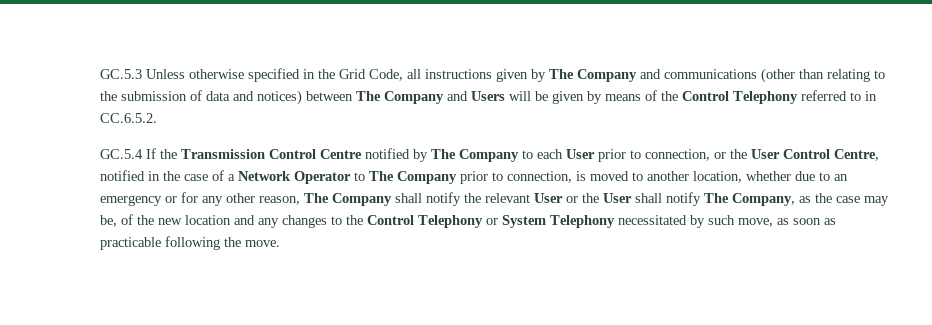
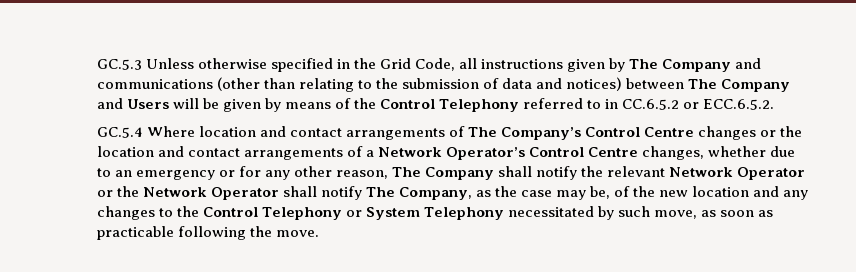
[100,113,158,123] [100,148,880,162] [100,170,743,184] CC.6.5.2. // GC.5.4 If the Transmission Control Centre notified by The Company to each User prior to connection, or the User Control Centre, notified in the case of a Network Operator to The Company prior to connection, is moved to another location, -> [622,99,775,110] [96,126,803,140] [96,146,705,160] CC.6.5.2 or ECC.6.5.2. // GC.5.4 Where location and contact arrangements of The Company’s Control Centre changes or the location and contact arrangements of a Network Operator’s Control Centre changes,
[534,193,633,203] User or the User -> [669,167,806,180] [96,186,279,200] Network Operator or the Network Operator

